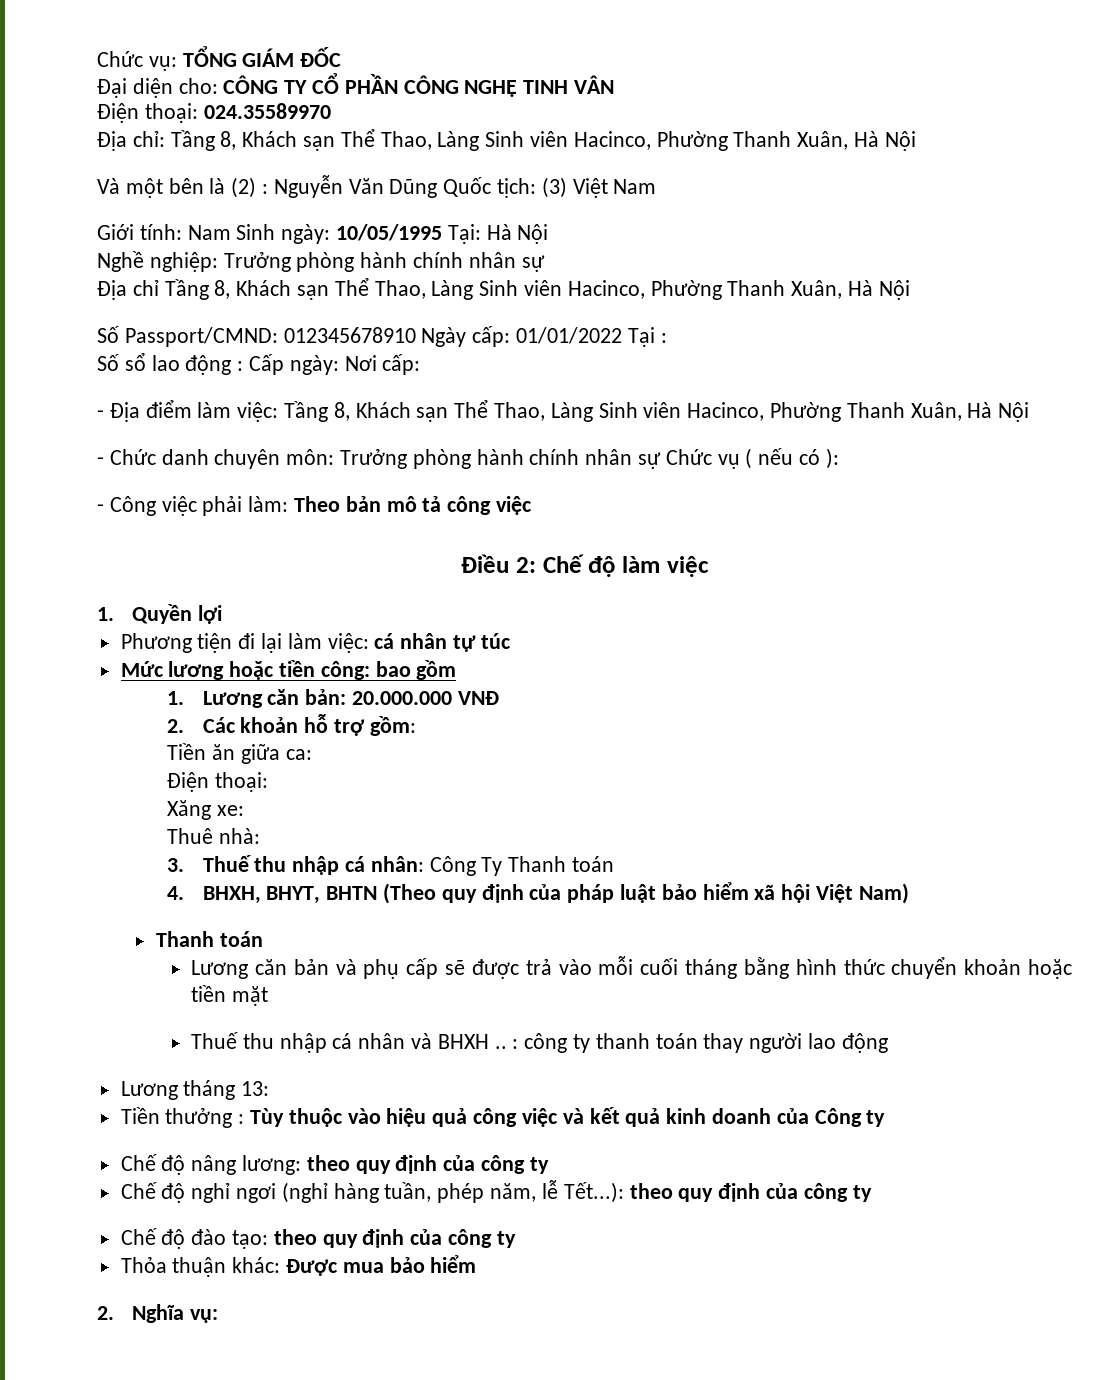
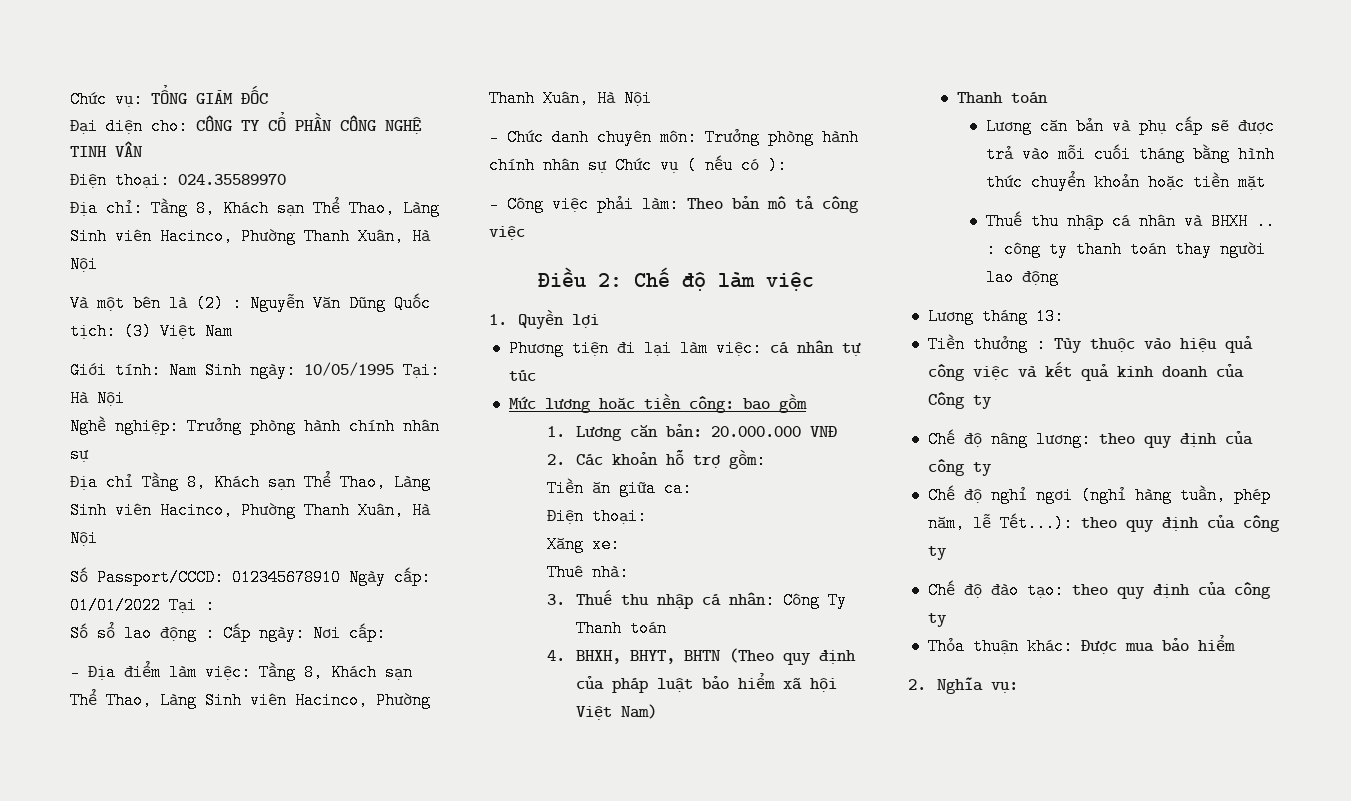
[124,327,278,347] Passport/CMND: -> [97,569,224,586] Passport/CCCD:

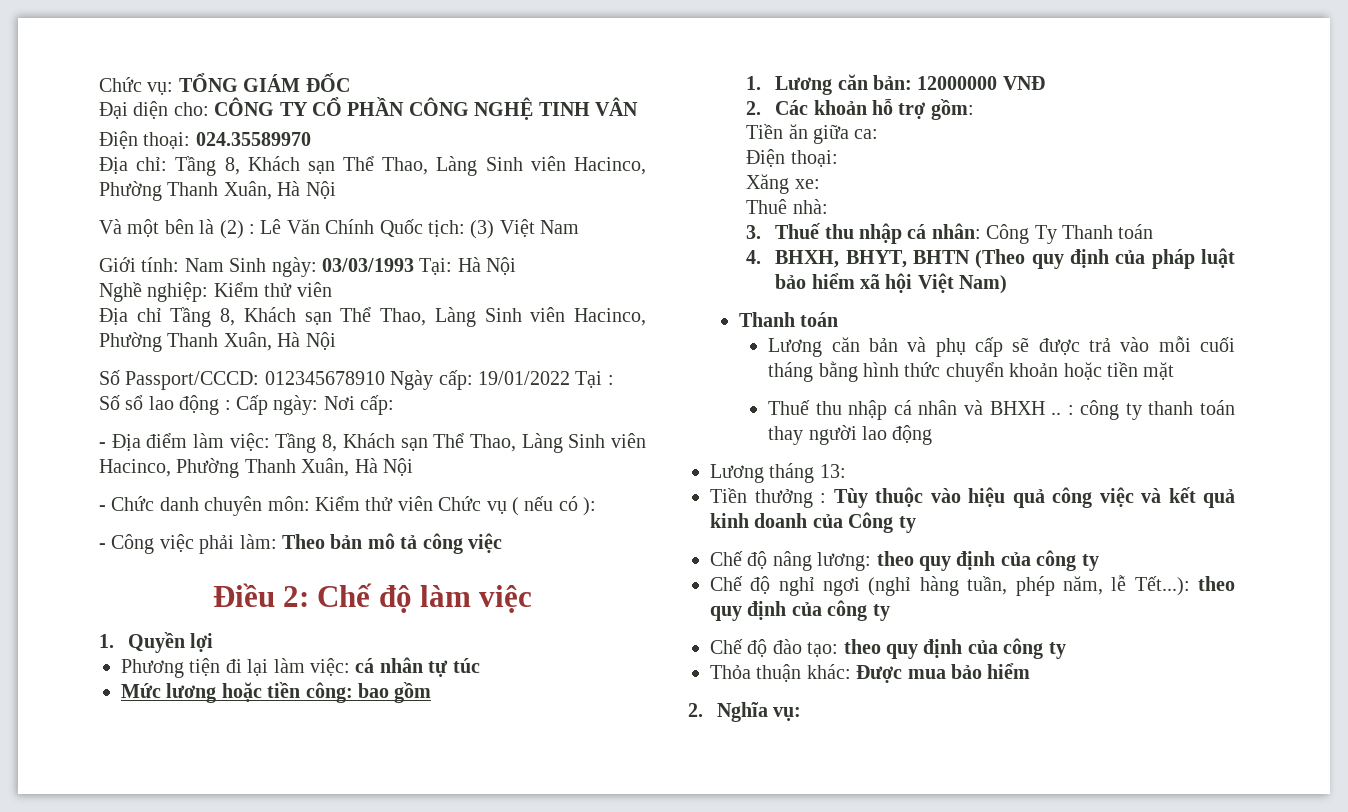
[250,294,386,312] Nguyễn Văn Dũng -> [260,219,375,234] Lê Văn Chính
[304,362,394,376] 10/05/1995 -> [322,258,414,272] 03/03/1993
[187,418,440,435] [70,446,89,463] Trưởng phòng hành chính nhân sự -> [213,282,332,297] Kiểm thử viên
[70,597,161,614] 01/01/2022 -> [477,371,570,385] 19/01/2022
[705,129,859,146] [489,157,607,174] Trưởng phòng hành chính nhân sự -> [315,496,433,511] Kiểm thử viên
[711,426,802,437] 20.000.000 -> [917,76,998,90] 12000000

